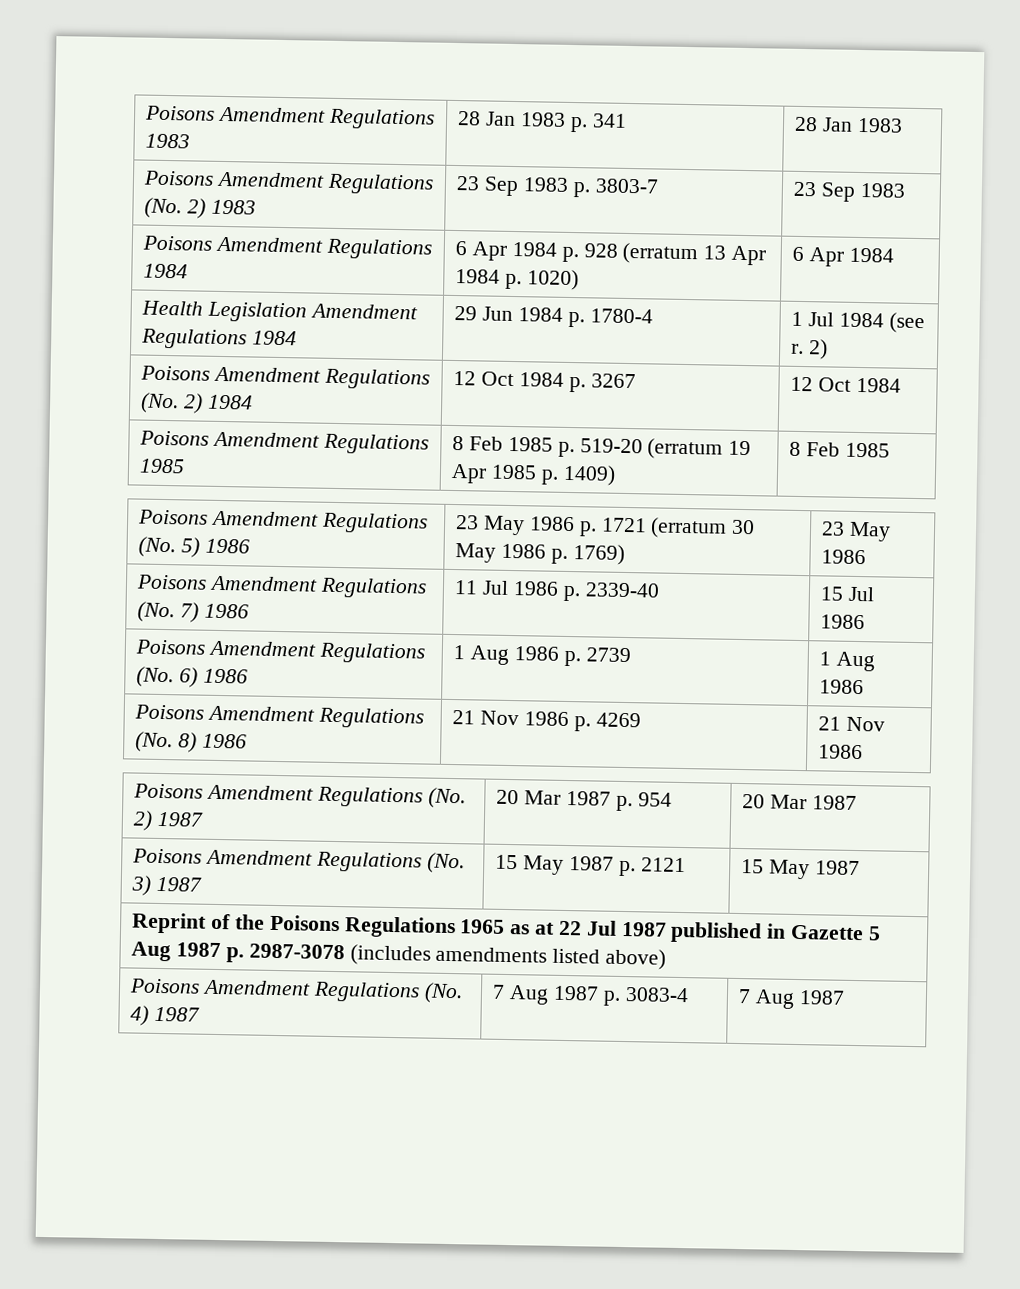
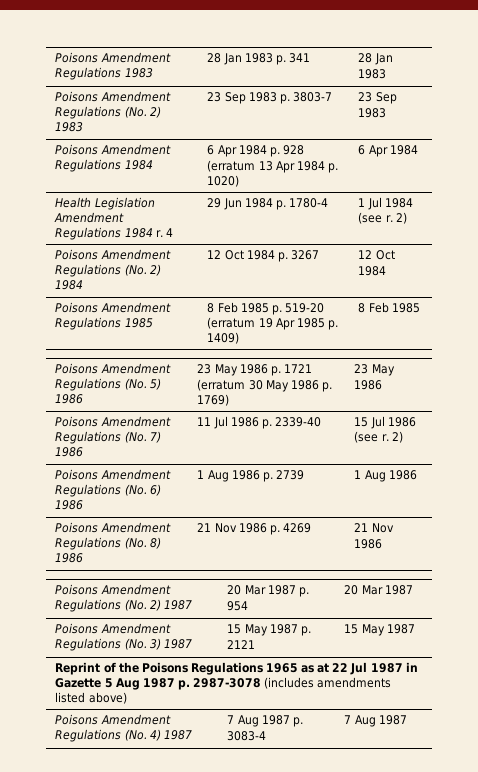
(298, 338) none -> [155,228,173,237] r. 4
(866, 622) none -> [354,431,403,443] (see r. 2)
[670,921,763,944] published -> (403, 668) none

